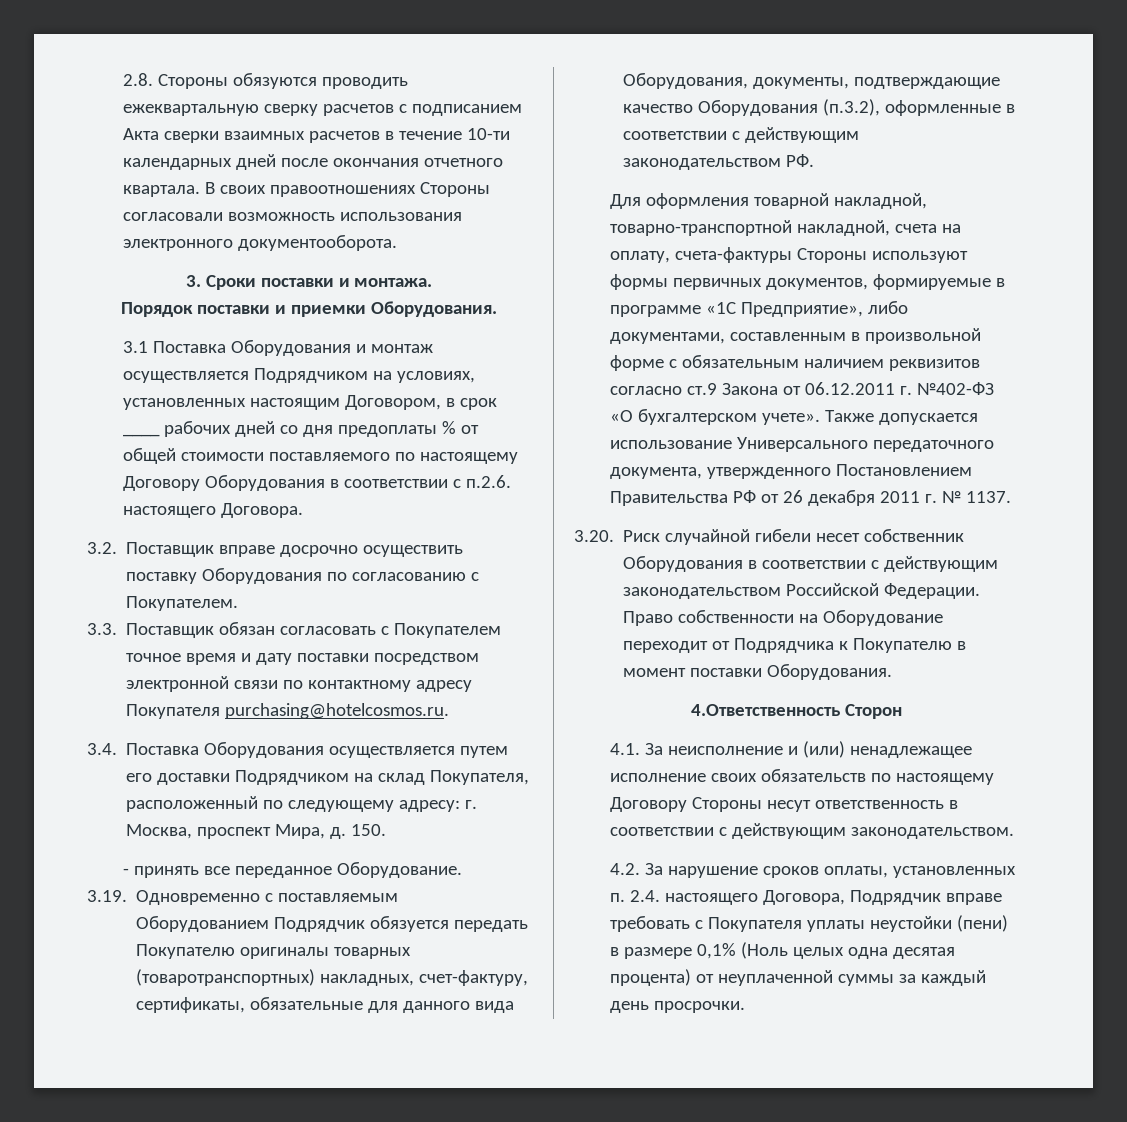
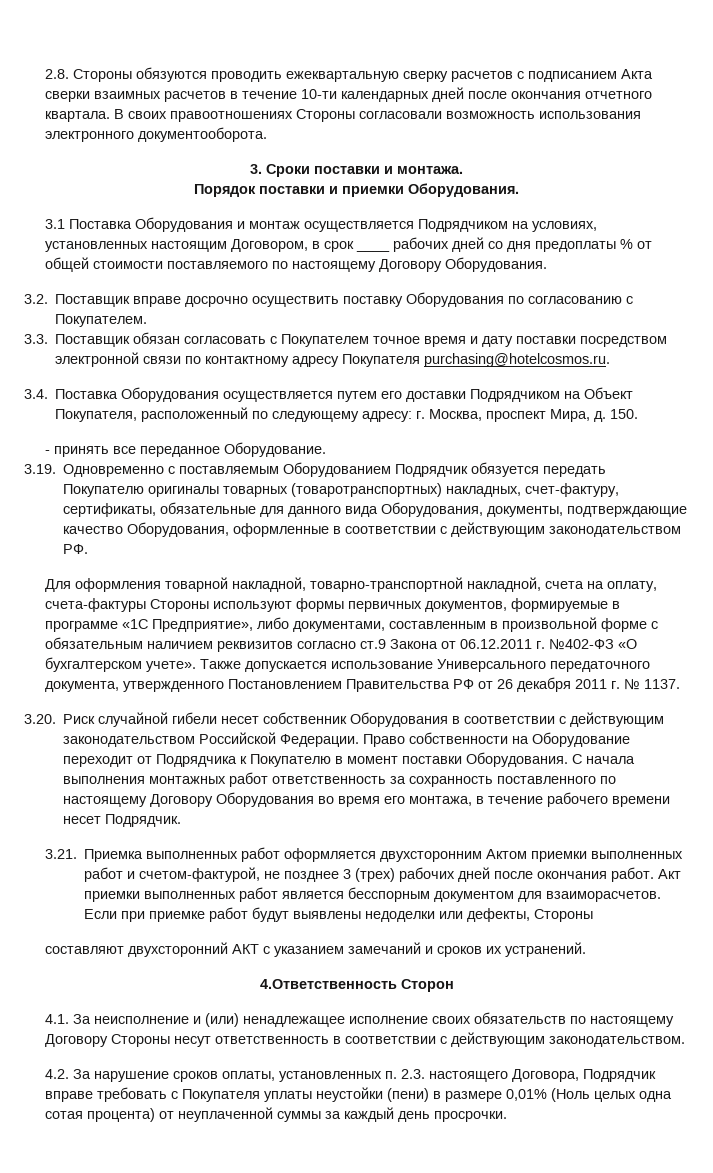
[205,475,512,491] [123,503,304,518] Оборудования в соответствии с п.2.6. настоящего Договора. -> [445,257,548,272] Оборудования.
[378,773,426,785] склад -> [584,387,634,399] Объект
[698,99,881,116] Оборудования (п.3.2), -> [127,522,230,537] Оборудования,
(893, 672) none -> [572,754,636,764] [63,772,617,787] [63,792,671,807] [63,814,182,827] [45,847,684,862] [84,867,682,882] [84,887,662,902] [84,907,594,922] [45,942,587,957] С начала выполнения монтажных работ ответственность за сохранность поставленного по настоящему Договору Оборудования во время его монтажа, в течение рабочего времени несет Подрядчик. // 3.21. Приемка выполненных работ оформляется двухсторонним Актом приемки выполненных работ и счетом-фактурой, не позднее 3 (трех) рабочих дней после окончания работ. Акт приемки выполненных работ является бесспорным документом для взаиморасчетов. Если при приемке работ будут выявлены недоделки или дефекты, Стороны // составляют двухсторонний АКТ с указанием замечаний и сроков их устранений.
[630,890,661,902] 2.4. -> [401,1069,426,1079] 2.3.
[697,943,737,959] 0,1% -> [506,1089,548,1101] 0,01%
[893,947,956,959] десятая -> [45,1111,84,1119] сотая

